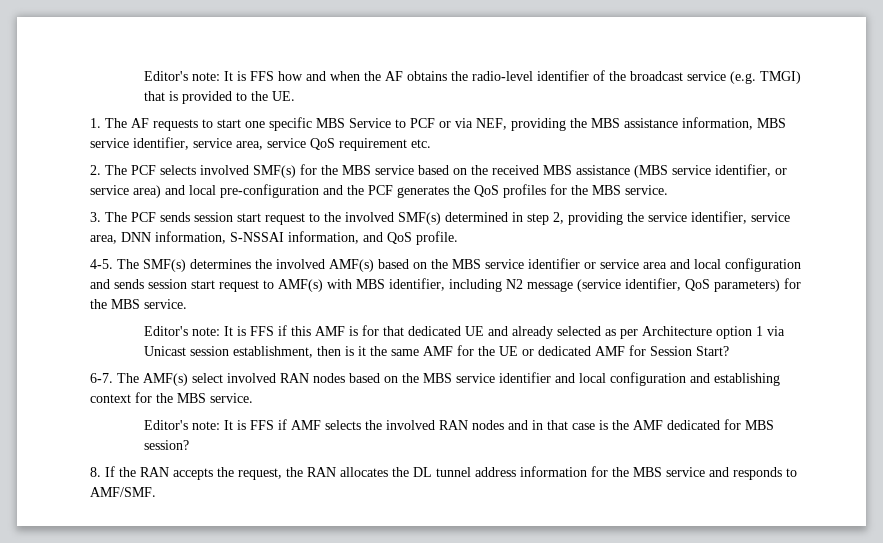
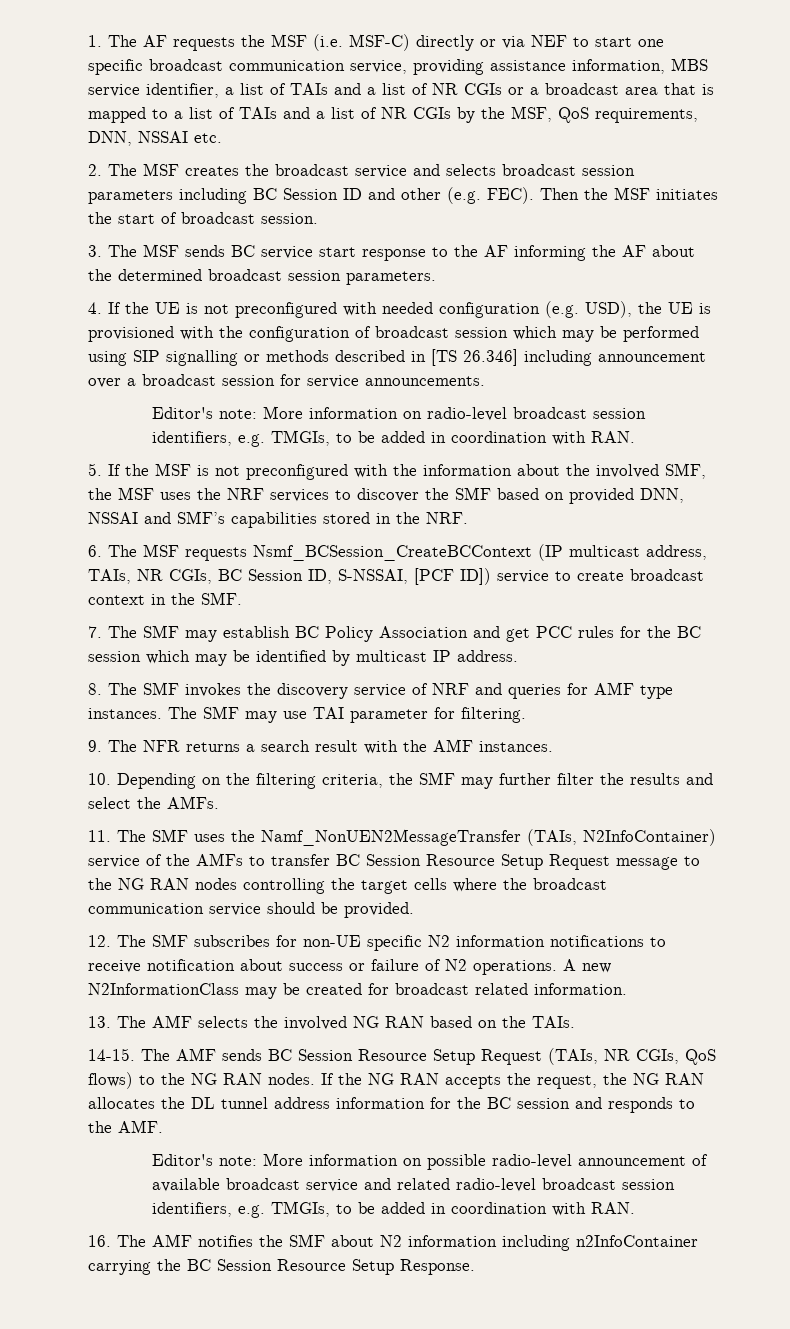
[144,70,802,84] [144,91,296,104] [90,117,621,131] Editor's note: It is FFS how and when the AF obtains the radio-level identifier of the broadcast service (e.g. TMGI) that is provided to the UE. // 1. The AF requests to start one specific MBS Service to PCF or via NEF, providing the MBS -> [87,34,664,51] [87,59,484,75] 1. The AF requests the MSF (i.e. MSF-C) directly or via NEF to start one specific broadcast communication service, providing
[193,138,432,151] [90,164,788,178] [90,184,669,198] [90,211,791,225] [90,231,459,245] [90,258,802,272] [90,278,802,292] [90,299,188,309] [144,325,786,339] [144,345,730,358] [90,372,781,386] [90,392,254,403] [144,419,775,430] [144,440,190,450] [90,466,137,477] service area, service QoS requirement etc. // 2. The PCF selects involved SMF(s) for the MBS service based on the received MBS assistance (MBS service identifier, or service area) and local pre-configuration and the PCF generates the QoS profiles for the MBS service. // 3. The PCF sends session start request to the involved SMF(s) determined in step 2, providing the service identifier, service area, DNN information, S-NSSAI information, and QoS profile. // 4-5. The SMF(s) determines the involved AMF(s) based on the MBS service identifier or service area and local configuration and sends session start request to AMF(s) with MBS identifier, including N2 message (service identifier, QoS parameters) for the MBS service. // Editor's note: It is FFS if this AMF is for that dedicated UE and already selected as per Architecture option 1 via Unicast session establishment, then is it the same AMF for the UE or dedicated AMF for Session Start? // 6-7. The AMF(s) select involved RAN nodes based on the MBS service identifier and local configuration and establishing context for the MBS service. // Editor's note: It is FFS if AMF selects the involved RAN nodes and in that case is the AMF dedicated for MBS session? // 8. If the -> [224,83,714,95] [87,106,698,123] [87,131,222,146] [87,163,635,178] [87,187,718,204] [87,212,318,224] [87,244,695,261] [87,269,436,285] [87,301,711,318] [87,326,699,342] [87,349,706,366] [87,374,485,388] [152,406,647,421] [152,430,636,447] [87,463,706,480] [87,487,684,504] [87,511,468,528] [87,544,707,561] [87,568,704,585] [87,592,242,605] [87,625,701,642] [87,650,518,666] [87,682,673,699] [87,706,526,723] [87,739,553,754] [87,772,713,789] [87,796,219,809] [87,829,716,846] [87,853,700,870] [87,878,607,894] [87,902,414,918] [87,934,666,951] [87,959,611,975] [87,983,627,999] [87,1015,575,1030] [87,1048,716,1065] [87,1072,394,1089] a list of TAIs and a list of NR CGIs or a broadcast area that is mapped to a list of TAIs and a list of NR CGIs by the MSF, QoS requirements, DNN, NSSAI etc. // 2. The MSF creates the broadcast service and selects broadcast session parameters including BC Session ID and other (e.g. FEC). Then the MSF initiates the start of broadcast session. // 3. The MSF sends BC service start response to the AF informing the AF about the determined broadcast session parameters. // 4. If the UE is not preconfigured with needed configuration (e.g. USD), the UE is provisioned with the configuration of broadcast session which may be performed using SIP signalling or methods described in [TS 26.346] including announcement over a broadcast session for service announcements. // Editor's note: More information on radio-level broadcast session identifiers, e.g. TMGIs, to be added in coordination with RAN. // 5. If the MSF is not preconfigured with the information about the involved SMF, the MSF uses the NRF services to discover the SMF based on provided DNN, NSSAI and SMF’s capabilities stored in the NRF. // 6. The MSF requests Nsmf_BCSession_CreateBCContext (IP multicast address, TAIs, NR CGIs, BC Session ID, S-NSSAI, [PCF ID]) service to create broadcast context in the SMF. // 7. The SMF may establish BC Policy Association and get PCC rules for the BC session which may be identified by multicast IP address. // 8. The SMF invokes the discovery service of NRF and queries for AMF type instances. The SMF may use TAI parameter for filtering. // 9. The NFR returns a search result with the AMF instances. // 10. Depending on the filtering criteria, the SMF may further filter the results and select the AMFs. // 11. The SMF uses the Namf_NonUEN2MessageTransfer (TAIs, N2InfoContainer) service of the AMFs to transfer BC Session Resource Setup Request message to the NG RAN nodes controlling the target cells where the broadcast communication service should be provided. // 12. The SMF subscribes for non-UE specific N2 information notifications to receive notification about success or failure of N2 operations. A new N2InformationClass may be created for broadcast related information. // 13. The AMF selects the involved NG RAN based on the TAIs. // 14-15. The AMF sends BC Session Resource Setup Request (TAIs, NR CGIs, QoS flows) to the NG RAN nodes. If the NG
(304, 472) none -> [632,1073,659,1085] NG
[633,467,706,477] MBS service -> [486,1097,570,1109] BC session
[90,487,157,497] AMF/SMF. -> [87,1120,163,1133] [152,1153,709,1170] [152,1178,676,1192] [152,1201,636,1218] [87,1234,698,1251] [87,1259,475,1275] the AMF. // Editor's note: More information on possible radio-level announcement of available broadcast service and related radio-level broadcast session identifiers, e.g. TMGIs, to be added in coordination with RAN. // 16. The AMF notifies the SMF about N2 information including n2InfoContainer carrying the BC Session Resource Setup Response.

